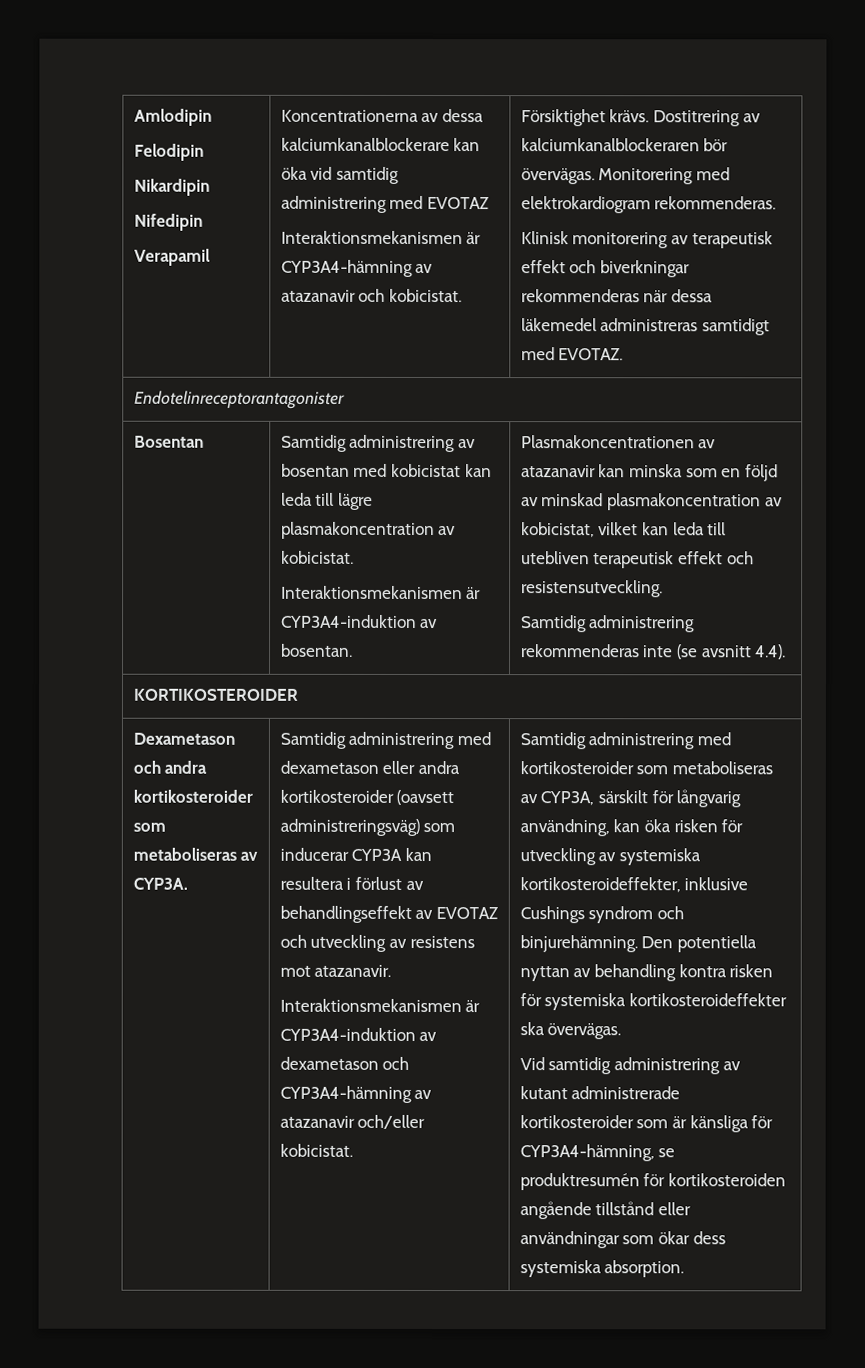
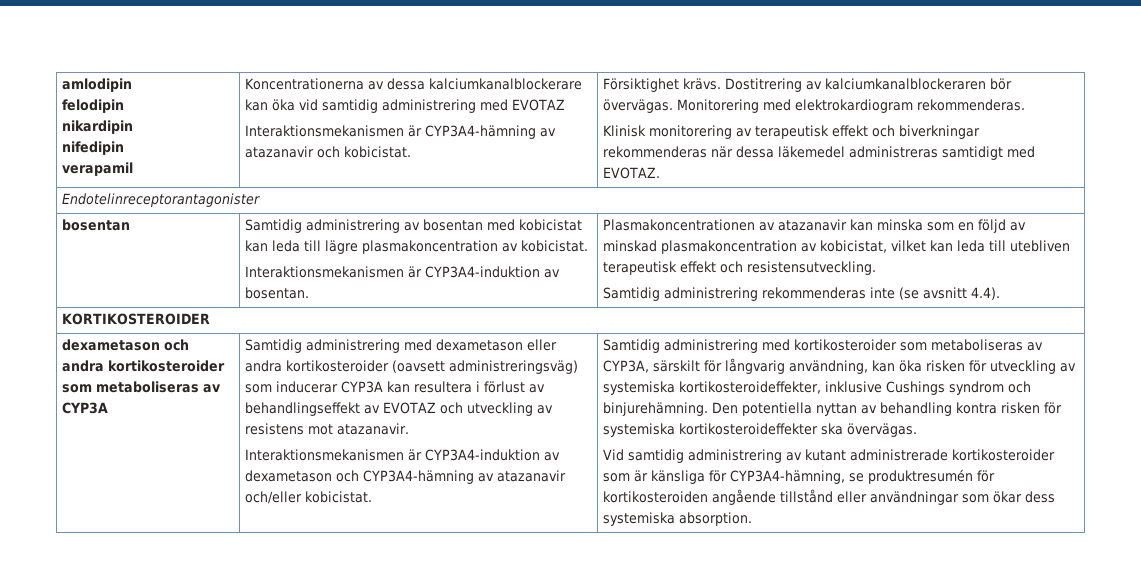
[133,108,212,126] [133,143,204,161] [133,178,210,196] [133,213,203,231] [133,248,211,266] Amlodipin // Felodipin // Nikardipin // Nifedipin // Verapamil -> [62,78,133,92] [62,99,125,113] [62,120,134,134] [62,141,125,155] [62,162,134,176] amlodipin // felodipin // nikardipin // nifedipin // verapamil
[133,435,204,448] Bosentan -> [62,219,131,231] bosentan
[132,732,235,745] Dexametason -> [62,339,161,351] dexametason
[132,877,188,890] CYP3A. -> [62,402,109,414] CYP3A

